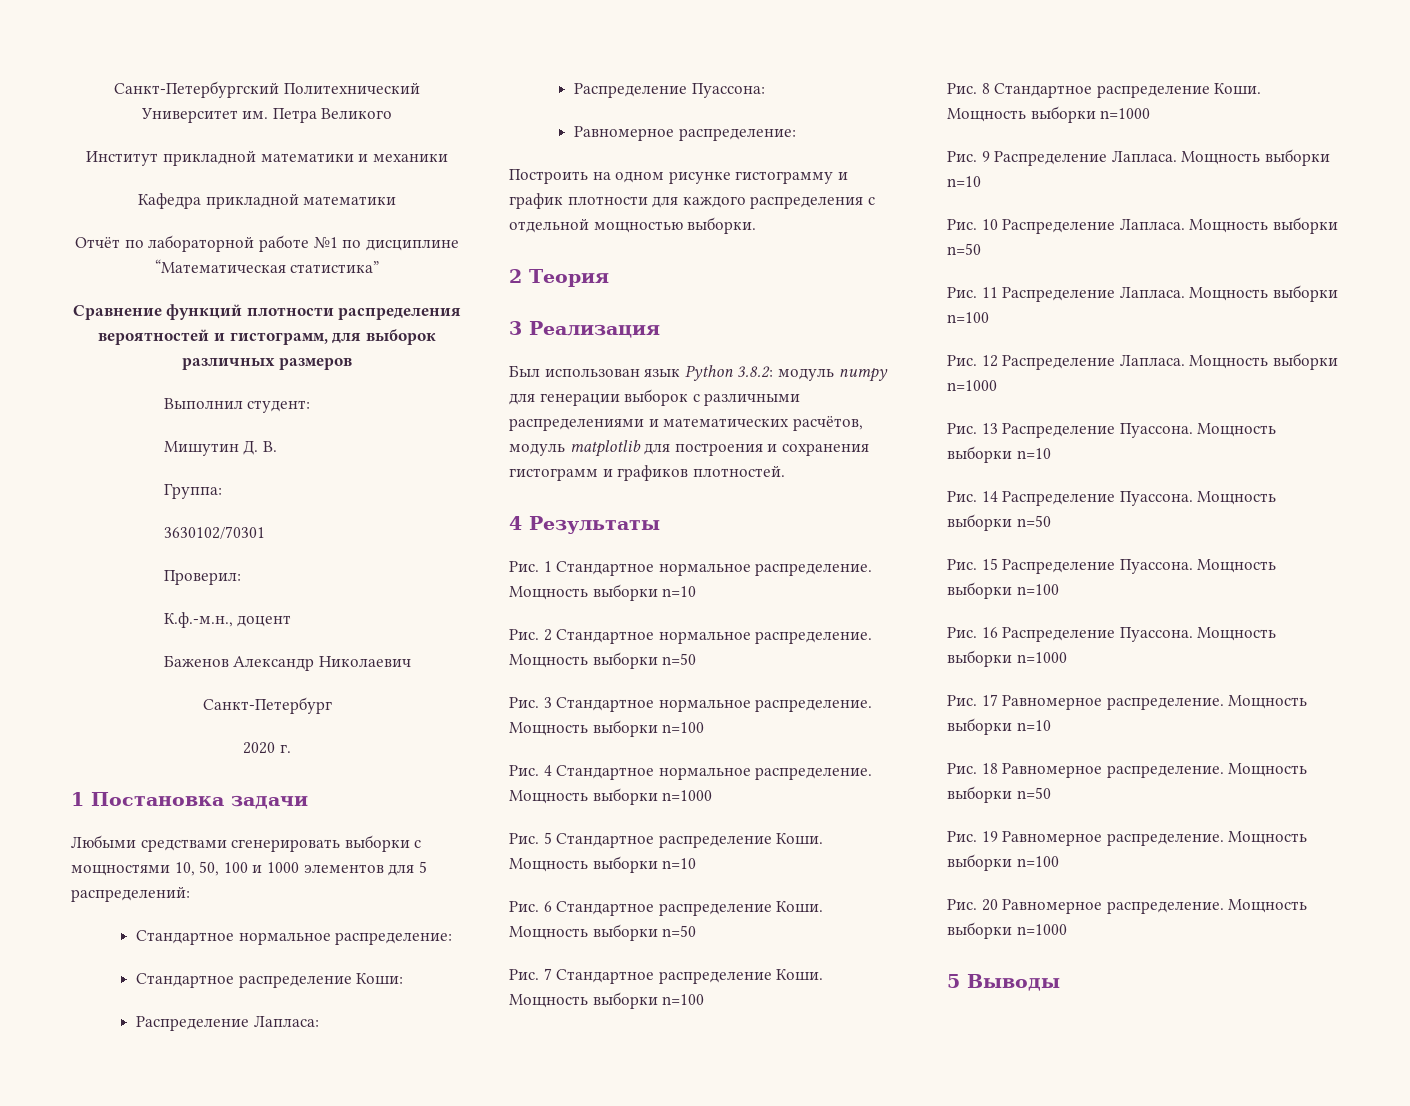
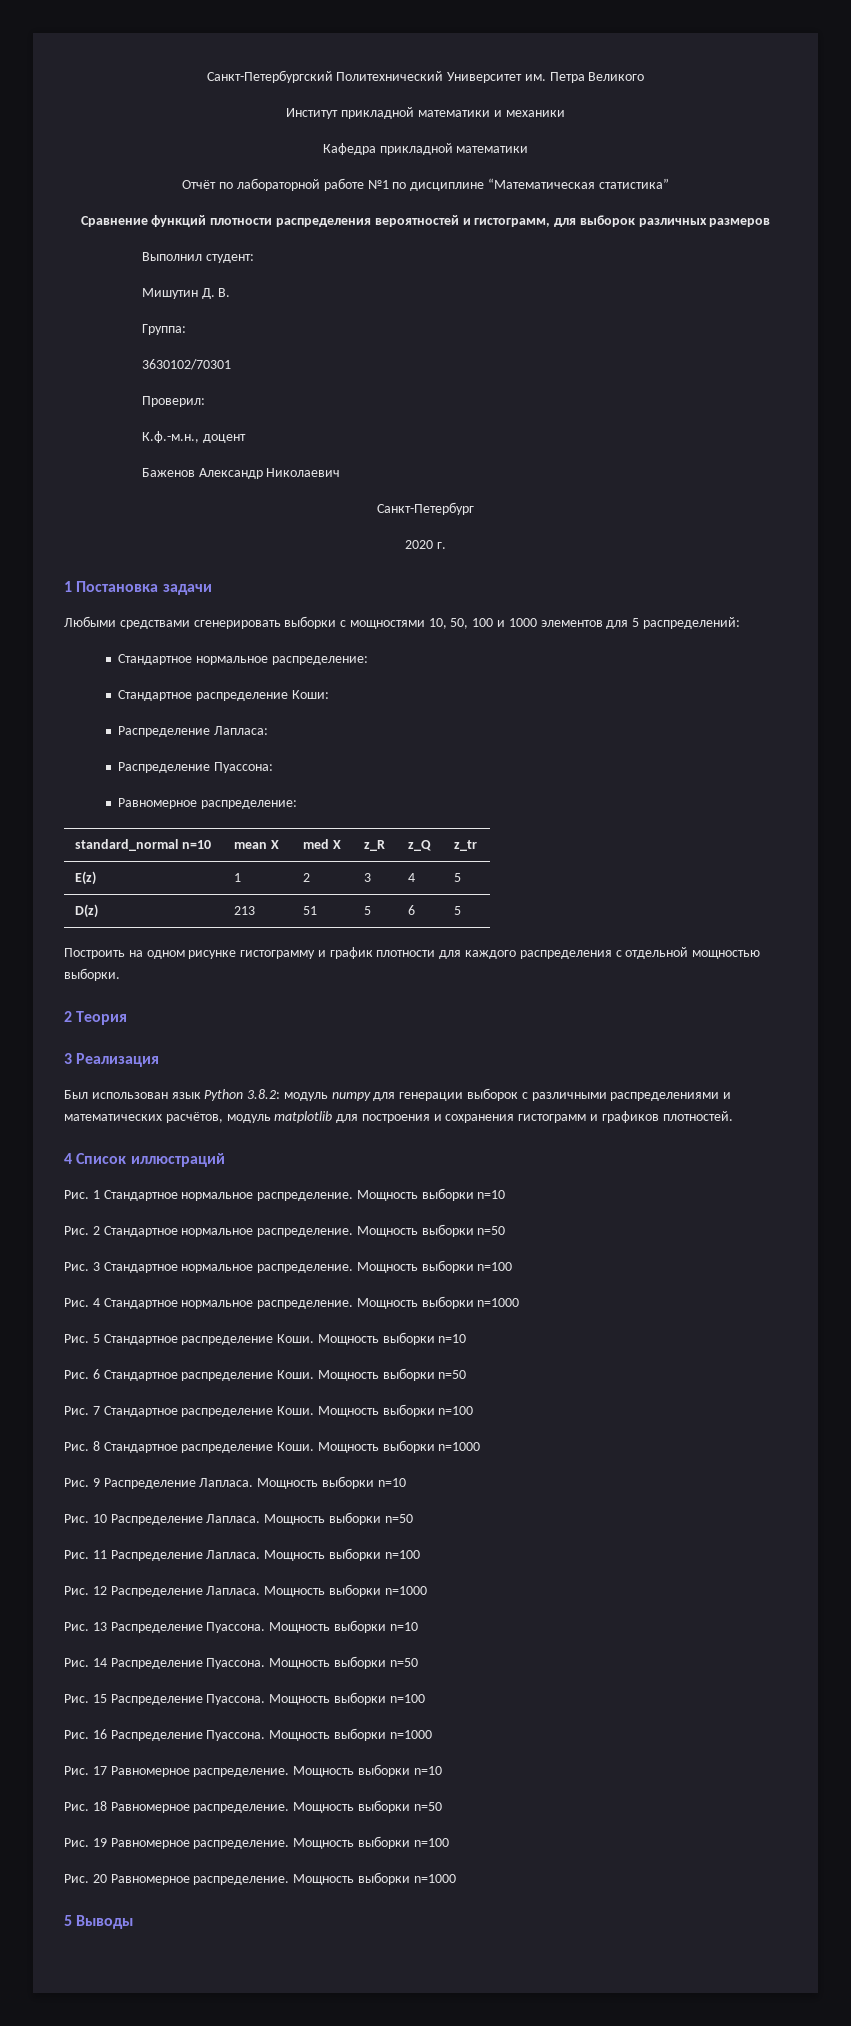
(796, 134) none -> [74,839,211,851] [233,840,279,849] [302,839,341,849] [363,840,385,851] [407,840,431,851] [453,840,477,851] [74,871,96,885] [233,873,241,882] [302,873,310,882] [363,873,371,882] [407,873,415,882] [453,873,461,882] [74,904,98,918] [233,906,255,915] [302,906,317,915] [363,906,371,915] [407,905,415,915] [453,906,461,915] // standard_normal n=10 | mean X | med X | z_R | z_Q | z_tr // E(z) | 1 | 2 | 3 | 4 | 5 // D(z) | 213 | 51 | 5 | 6 | 5
[529,516,660,534] Результаты -> [76,1153,225,1167] Список иллюстраций

